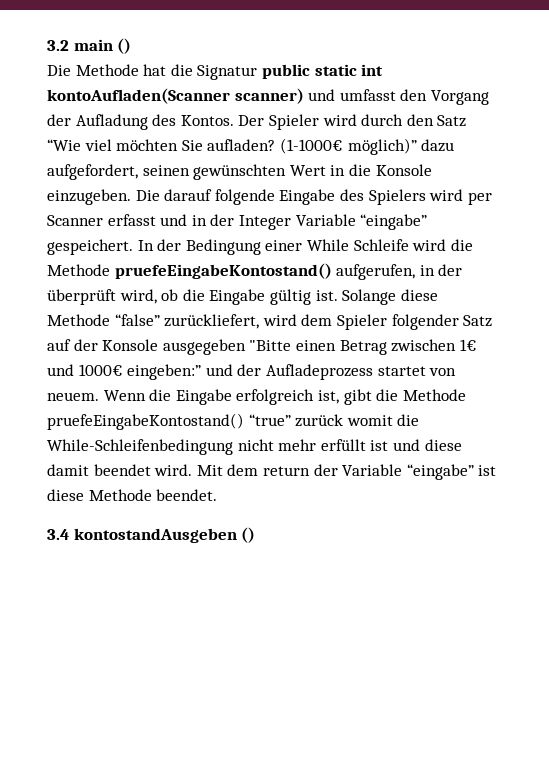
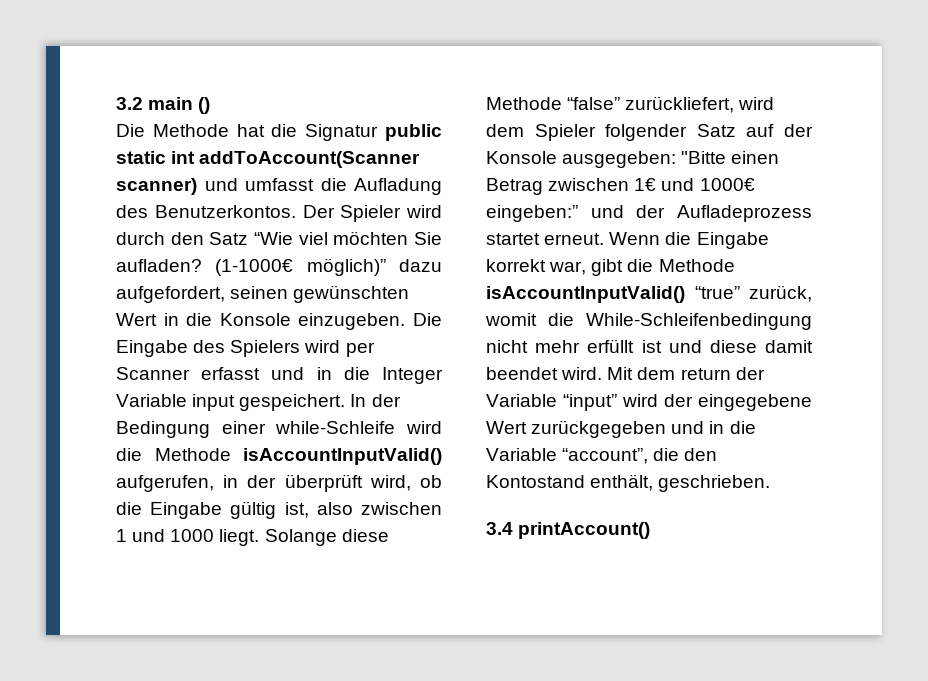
[47,88,230,104] kontoAufladen(Scanner -> [199,151,421,168] addToAccount(Scanner
[400,89,489,105] [47,114,71,126] den Vorgang der -> [320,178,347,191] die
[180,115,234,126] Kontos. -> [154,205,296,218] Benutzerkontos.
[164,189,275,205] darauf folgende -> (442, 319) none
[210,214,235,226] der -> [343,367,370,380] die
[360,214,428,230] “eingabe” -> [192,394,236,411] input
[306,239,409,251] While Schleife -> [275,421,396,434] while-Schleife
[114,263,332,279] pruefeEingabeKontostand() -> [243,448,442,465] isAccountInputValid()
[315,290,338,301] ist. -> [284,502,443,518] [116,529,260,546] ist, also zwischen 1 und 1000 liegt.
[162,339,246,355] ausgegeben -> [562,151,677,168] ausgegeben:
[429,368,457,376] [47,392,99,401] von neuem. -> [544,233,605,245] erneut.
[236,389,339,405] erfolgreich ist, -> [486,259,587,275] korrekt war,
[47,413,344,430] pruefeEingabeKontostand() “true” zurück -> [486,285,812,303] isAccountInputValid() “true” zurück,
[406,464,497,480] [47,489,218,501] “eingabe” ist diese Methode beendet. -> [563,394,812,411] [486,420,756,438] [486,448,718,464] [486,474,771,492] “input” wird der eingegebene Wert zurückgegeben und in die Variable “account”, die den Kontostand enthält, geschrieben.
[73,527,256,543] kontostandAusgeben () -> [518,522,651,539] printAccount()

